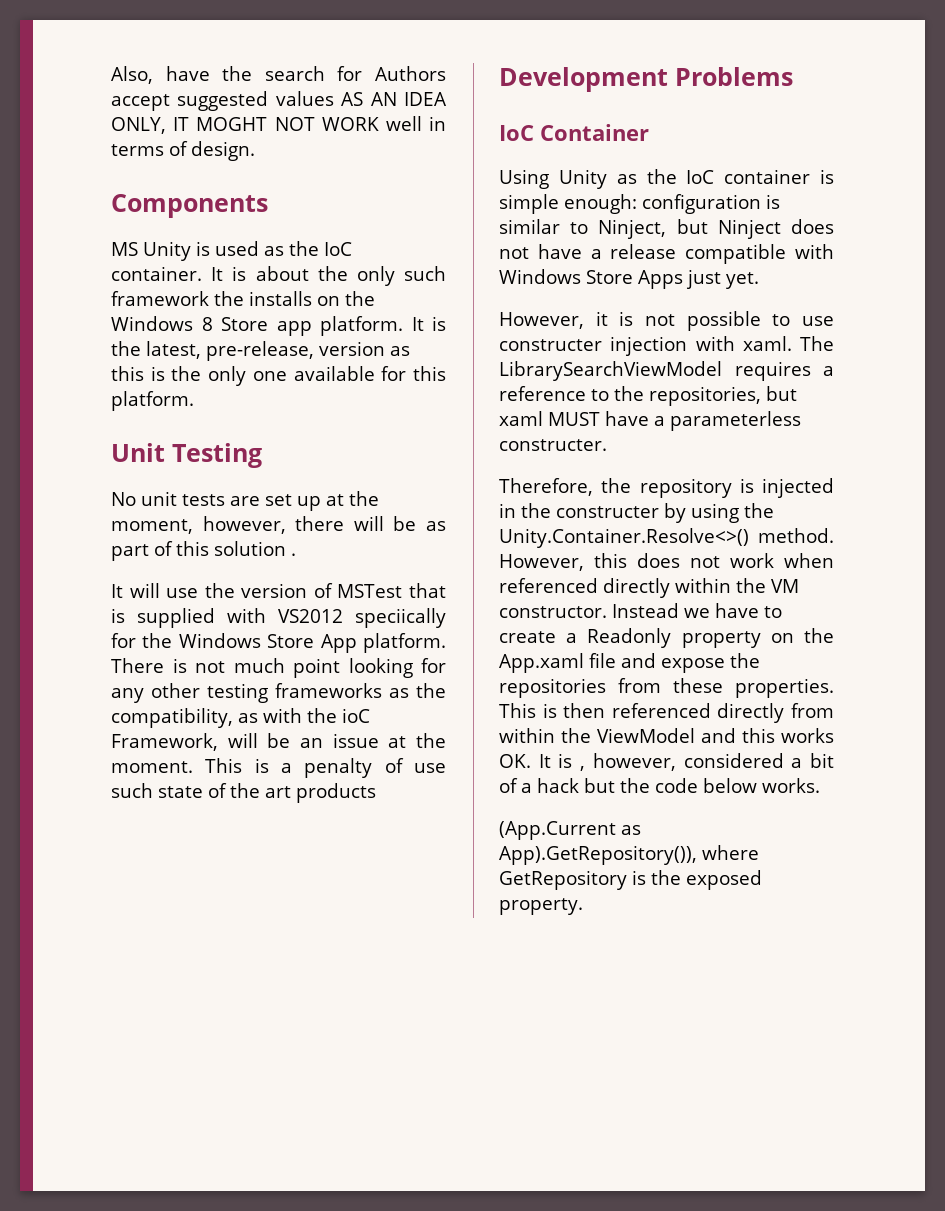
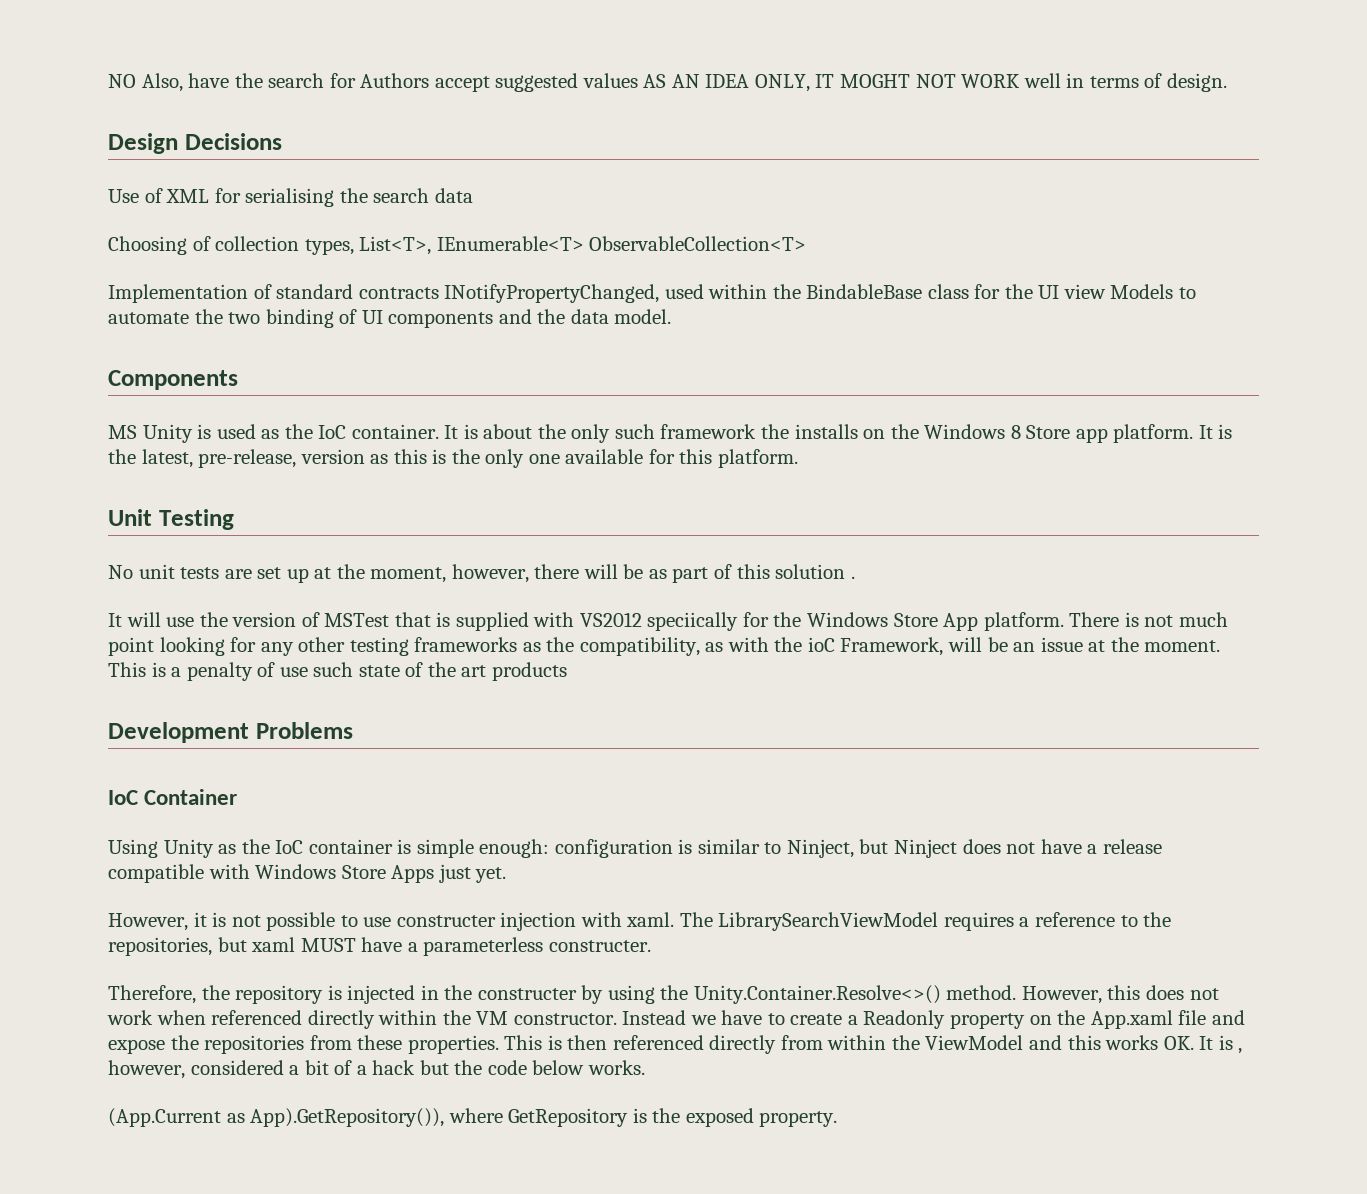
(111, 75) none -> [108,74,136,88] NO
(255, 151) none -> [108,133,282,154] [108,188,473,207] [108,236,807,255] [108,284,1197,303] [108,309,672,328] // Design Decisions // Use of XML for serialising the search data // Choosing of collection types, List<T>, IEnumerable<T> ObservableCollection<T> // Implementation of standard contracts INotifyPropertyChanged, used within the BindableBase class for the UI view Models to automate the two binding of UI components and the data model.

